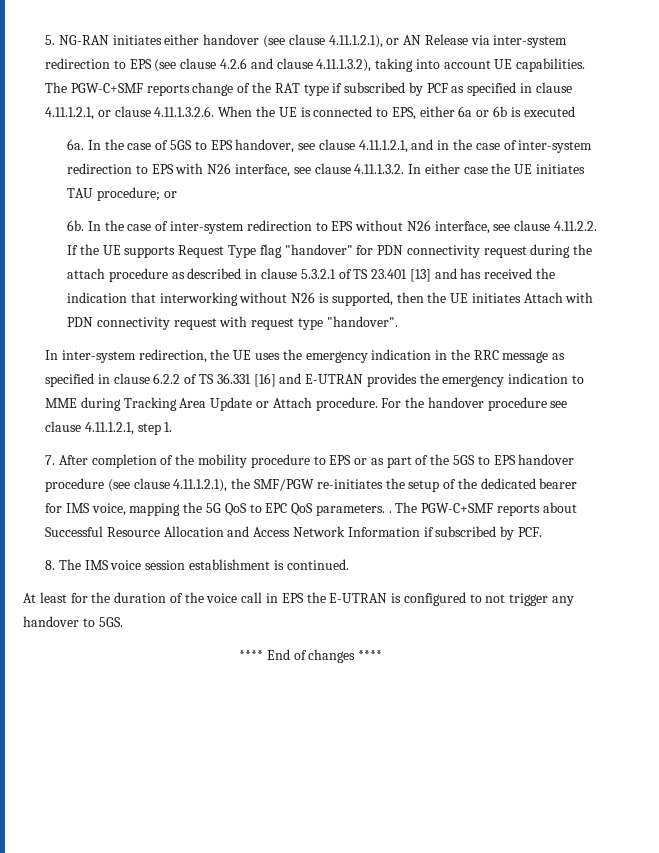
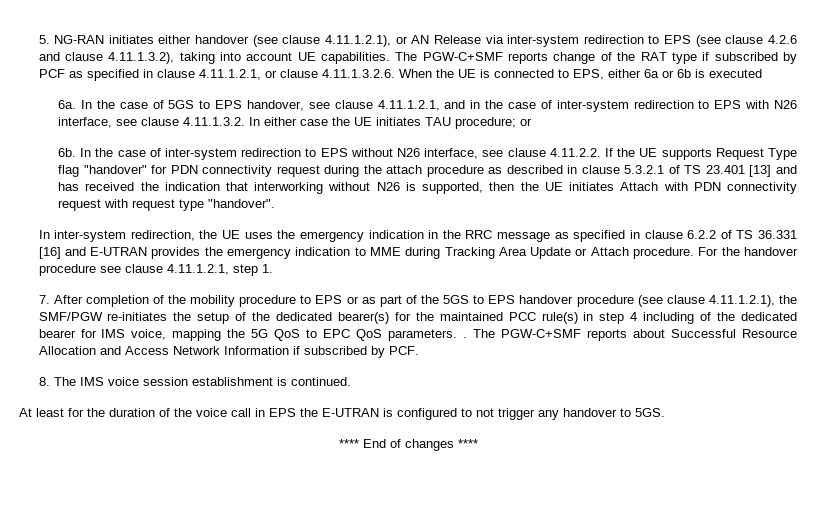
(536, 483) none -> [337,312,797,324] bearer(s) for the maintained PCC rule(s) in step 4 including of the dedicated

